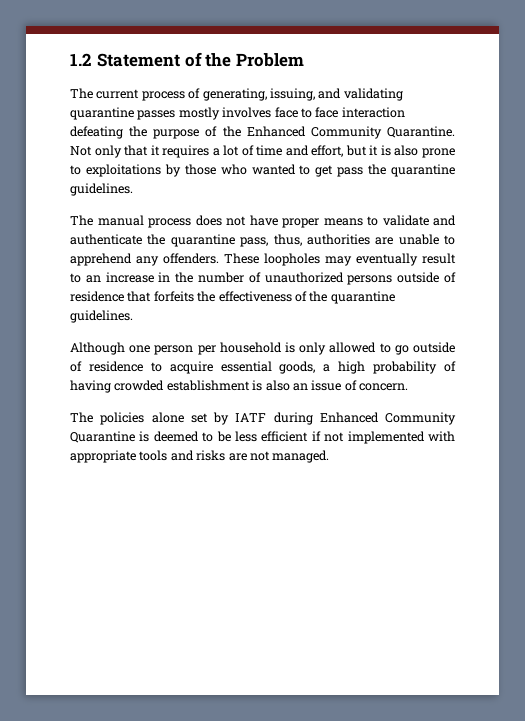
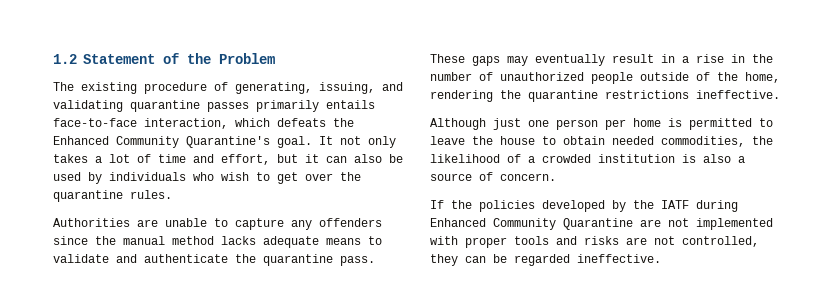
[96,89,185,101] current process -> [81,82,207,94] existing procedure
[178,107,405,120] [70,126,455,139] [70,145,210,158] mostly involves face to face interaction defeating the purpose of the Enhanced Community Quarantine. Not only that it requires -> [256,100,375,112] [53,118,354,129] [53,136,396,148] [53,154,88,163] primarily entails face-to-face interaction, which defeats the Enhanced Community Quarantine's goal. It not only takes
[380,145,456,158] [70,164,296,177] is also prone to exploitations by those who wanted -> [326,154,403,163] [53,172,249,184] can also be used by individuals who wish
[337,164,455,177] [70,183,133,196] [70,215,319,228] pass the quarantine guidelines. // The manual process does not have proper -> [305,172,361,181] [53,190,172,202] [53,218,382,230] [53,236,319,248] over the quarantine rules. // Authorities are unable to capture any offenders since the manual method lacks adequate
[240,234,455,247] [70,253,456,266] [70,272,154,283] pass, thus, authorities are unable to apprehend any offenders. These loopholes may eventually result to an increase -> [340,256,375,266] [430,54,724,66] pass. These gaps may eventually result in a rise
[347,272,457,285] [70,291,395,304] [70,310,133,323] persons outside of residence that forfeits the effectiveness of the quarantine guidelines. -> [591,72,780,84] [430,90,780,102] people outside of the home, rendering the quarantine restrictions ineffective.
(125, 348) none -> [493,118,521,130] just
[219,342,455,355] [70,361,457,374] [70,380,408,393] [70,412,229,425] household is only allowed to go outside of residence to acquire essential goods, a high probability of having crowded establishment is also an issue of concern. // The policies alone set by -> [633,118,773,130] [430,136,773,147] [430,154,745,163] [430,172,556,181] [430,200,654,212] home is permitted to leave the house to obtain needed commodities, the likelihood of a crowded institution is also a source of concern. // If the policies developed by the
[139,431,321,442] is deemed to be less efficient if -> [640,219,661,227] are
[70,450,136,463] appropriate -> [465,237,507,248] proper
[272,450,330,463] managed. -> [682,236,759,247] [430,254,661,266] controlled, they can be regarded ineffective.

